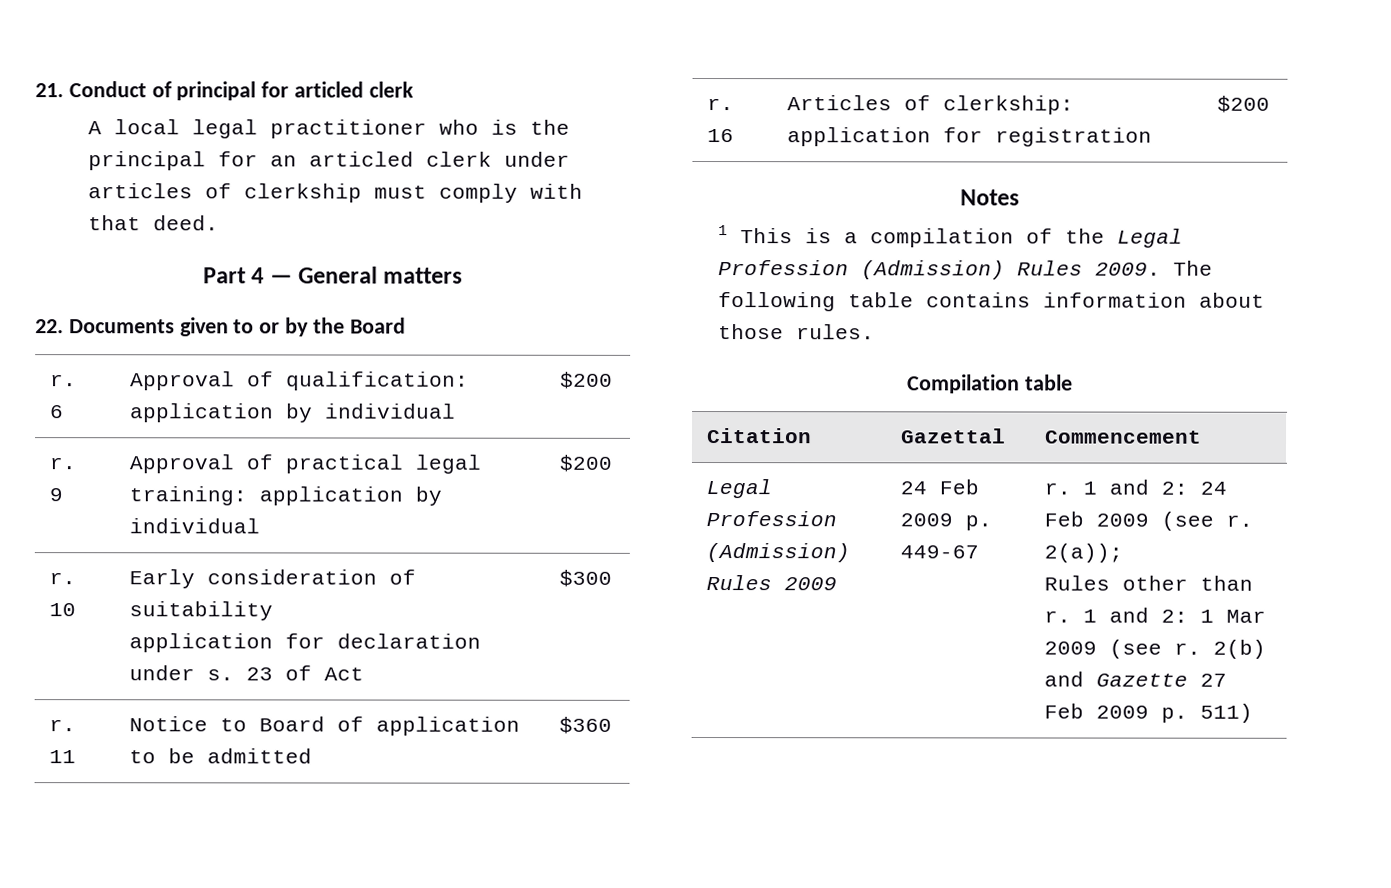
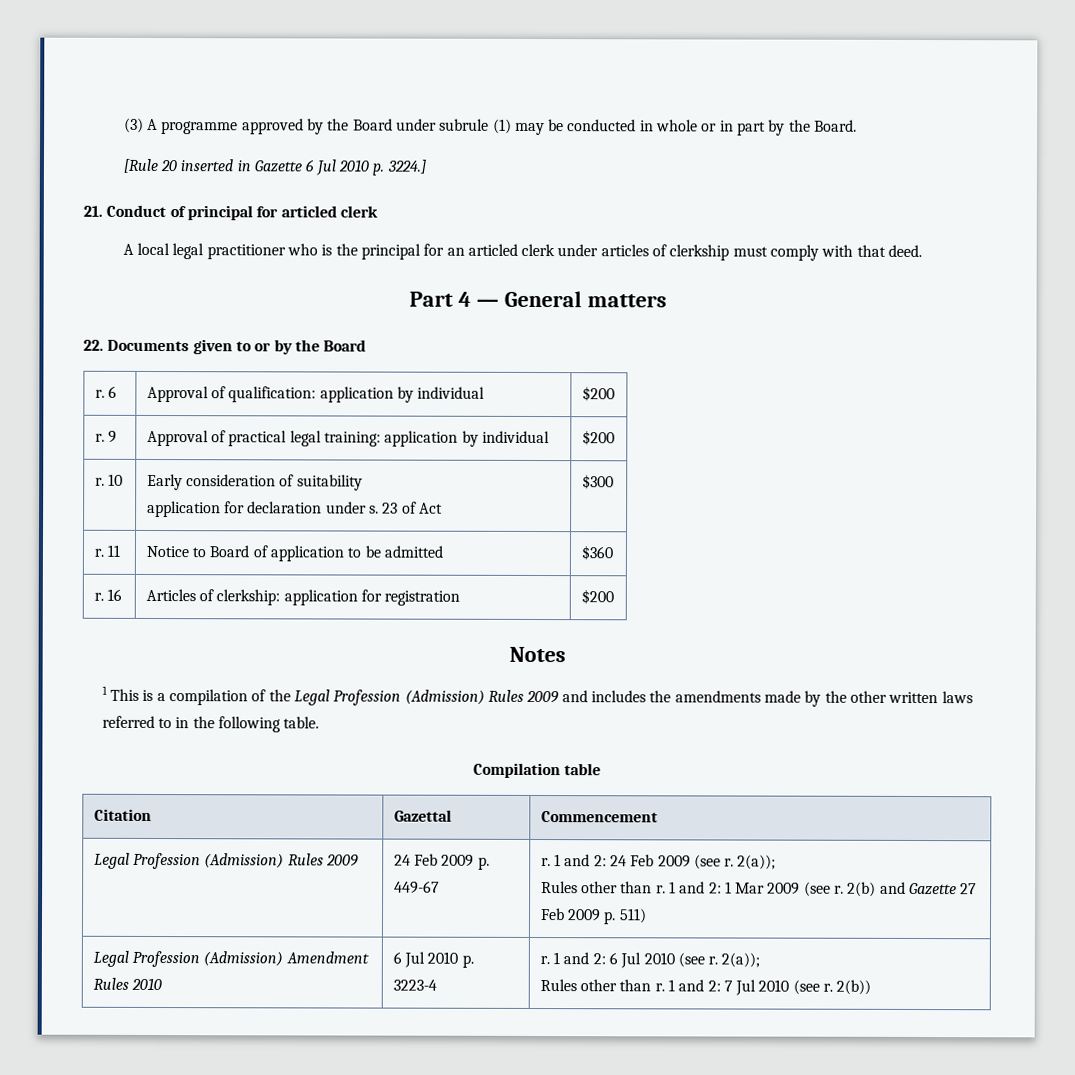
(35, 90) none -> [123,117,858,136] [122,158,426,176] (3) A programme approved by the Board under subrule (1) may be conducted in whole or in part by the Board. // [Rule 20 inserted in Gazette 6 Jul 2010 p. 3224.] //
[1095,260,1214,276] [718,292,1266,312] [718,324,876,340] 2009. The following table contains information about those rules. -> [526,690,973,707] [101,715,320,733] 2009 and includes the amendments made by the other written laws referred to in the following table.
(1254, 713) none -> [92,950,369,968] [92,977,162,991] [392,951,474,968] [392,979,437,991] [539,952,761,969] [539,979,872,996] // Legal Profession (Admission) Amendment Rules 2010 | 6 Jul 2010 p. 3223-4 | r. 1 and 2: 6 Jul 2010 (see r. 2(a)); // Rules other than r. 1 and 2: 7 Jul 2010 (see r. 2(b))

